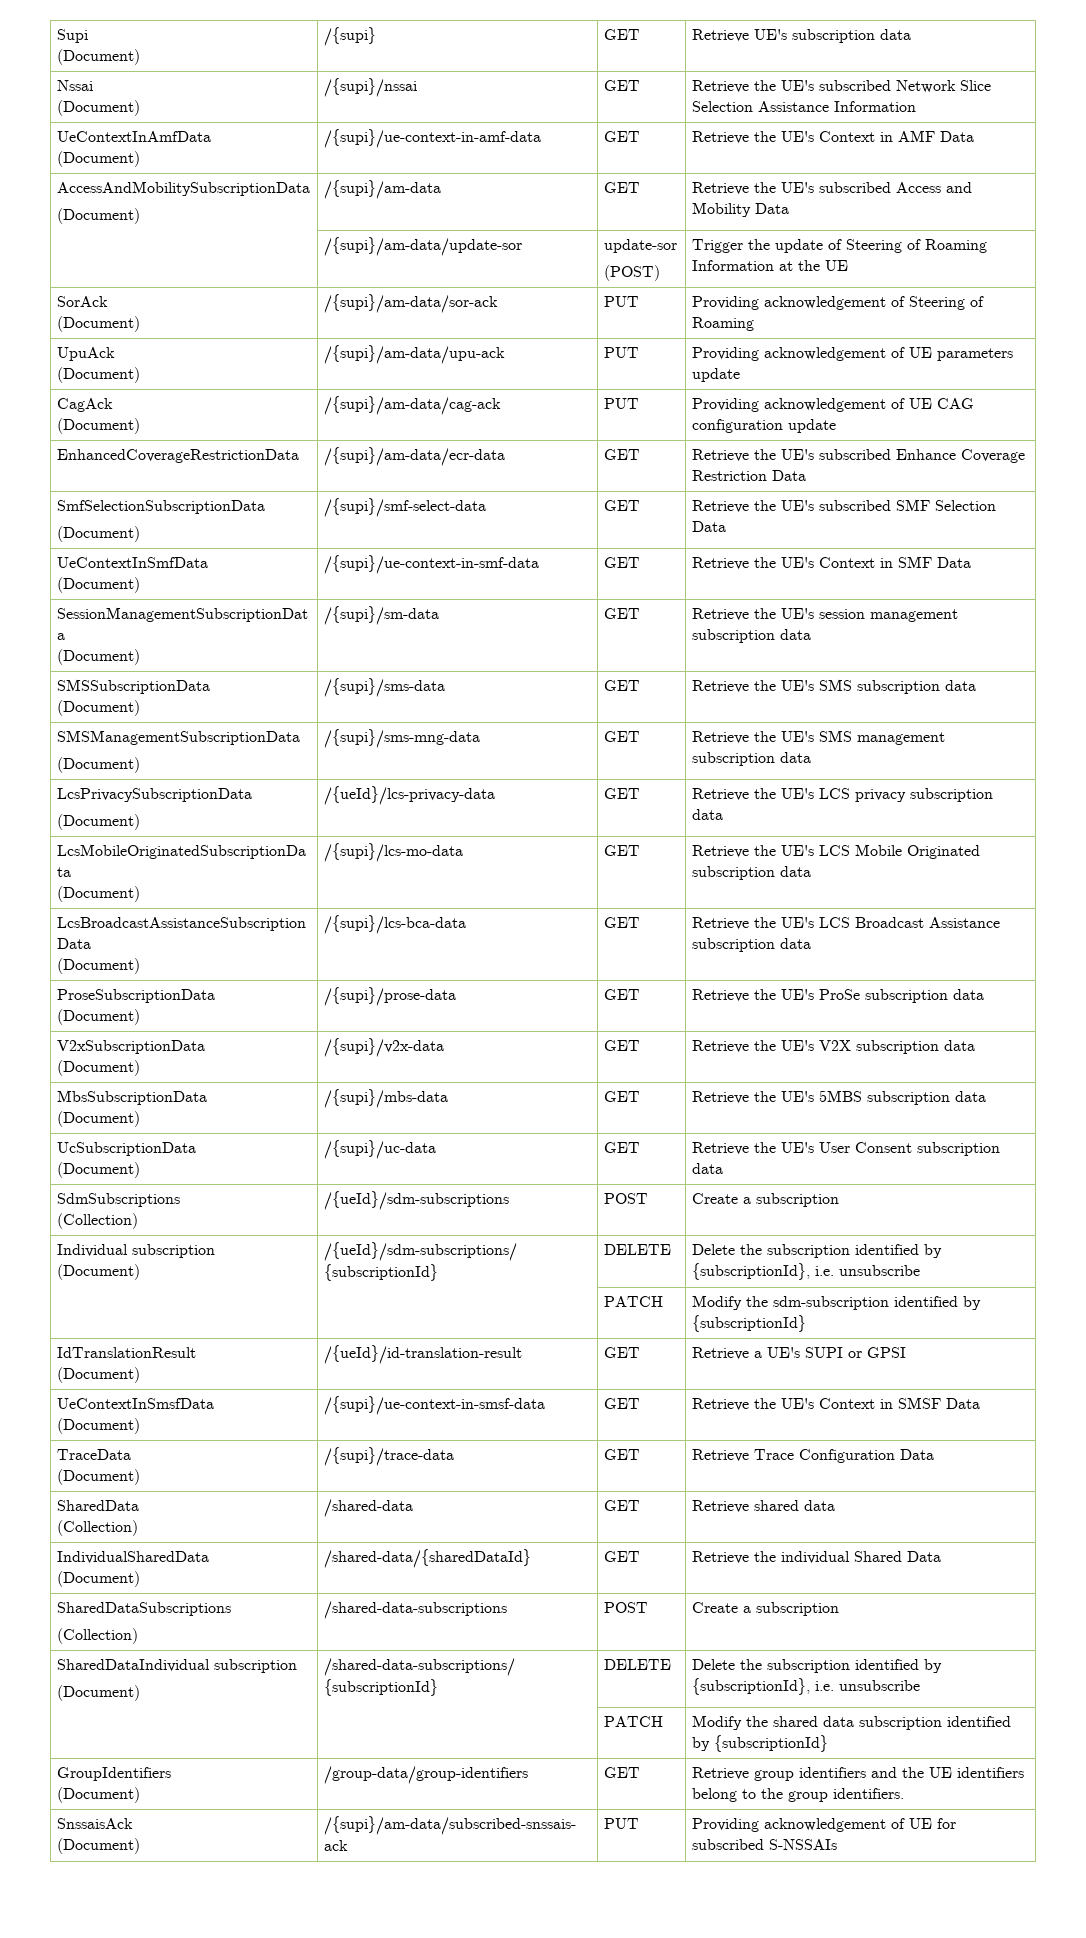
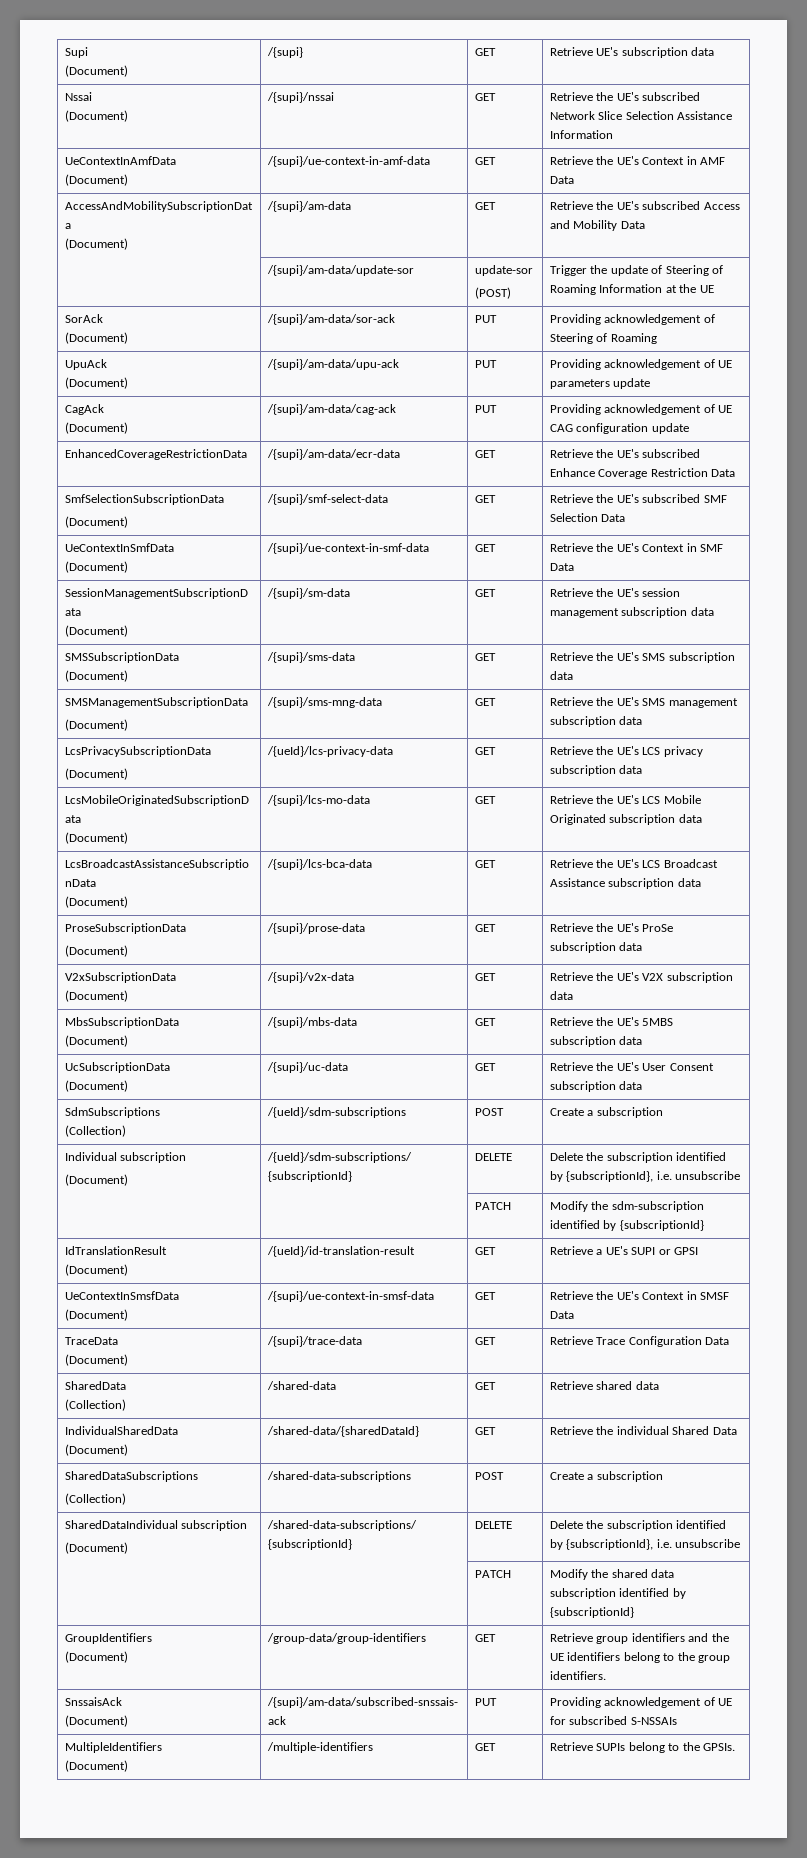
(838, 1844) none -> [65,1742,163,1753] [65,1760,129,1772] [267,1742,374,1753] [475,1743,497,1751] [550,1742,735,1753] // MultipleIdentifiers // (Document) | /multiple-identifiers | GET | Retrieve SUPIs belong to the GPSIs.

